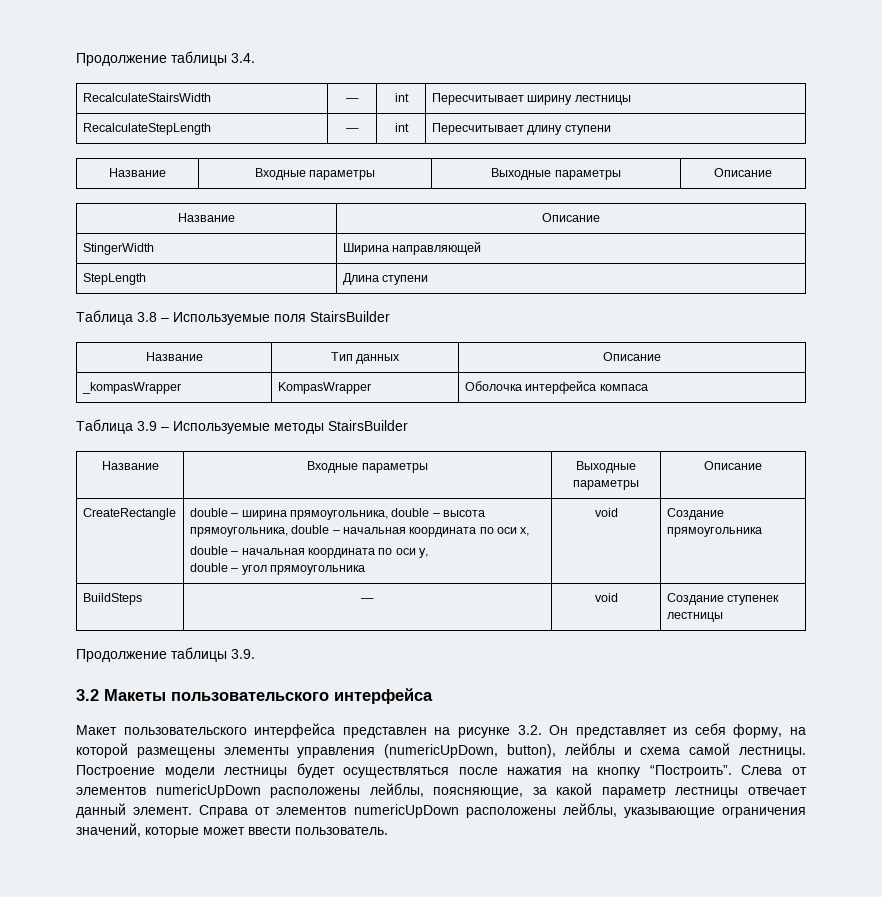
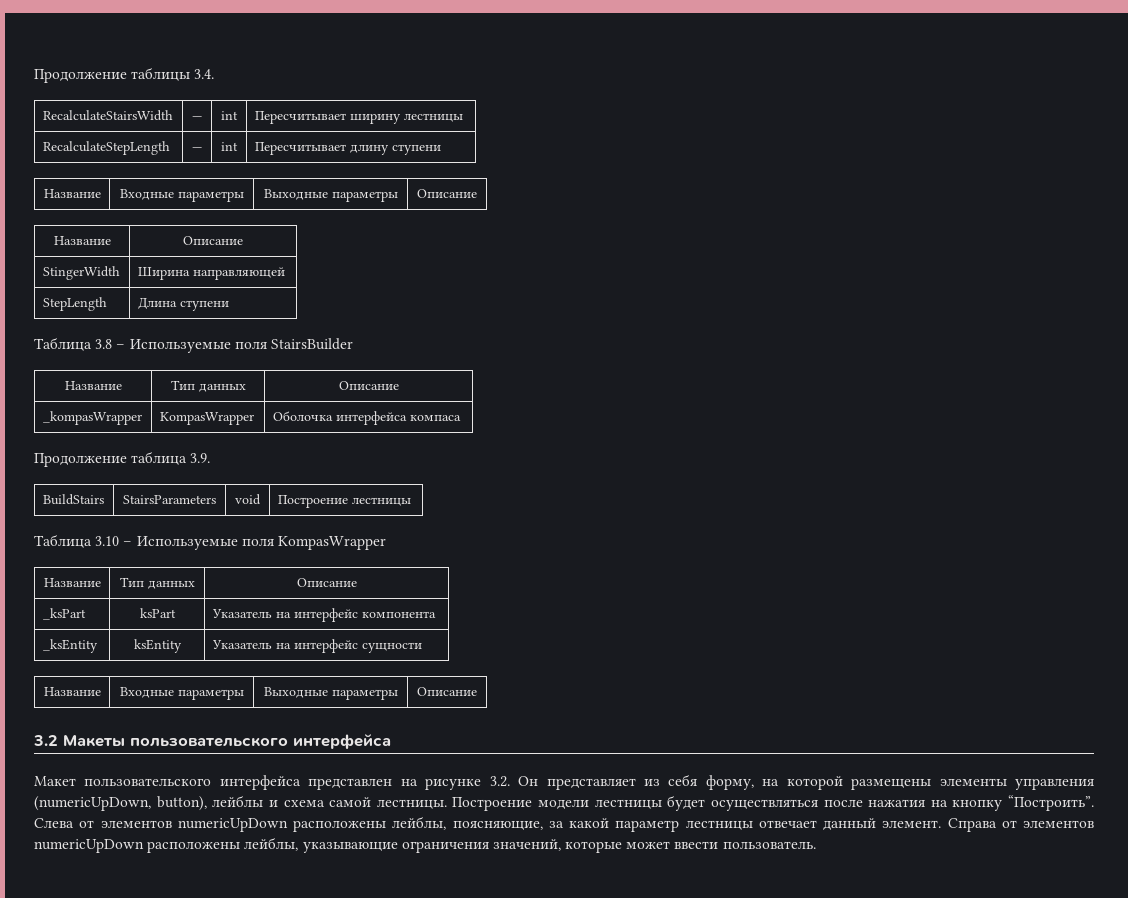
[76,419,408,434] [101,461,159,470] [307,461,428,473] [576,461,636,473] [573,480,639,490] [704,461,762,470] [82,508,176,520] [189,508,486,520] [189,525,530,537] [189,546,429,558] [189,563,365,575] [594,508,618,517] [666,508,724,520] [666,527,762,537] [82,593,142,605] [361,598,374,602] [594,593,618,602] [666,593,780,605] [666,612,723,622] [76,647,255,662] // Таблица 3.9 – Используемые методы StairsBuilder // Название | Входные параметры | Выходные параметры | Описание // CreateRectangle | double – ширина прямоугольника, double – высота прямоугольника, double – начальная координата по оси x, // double – начальная координата по оси y, // double – угол прямоугольника | void | Создание прямоугольника // BuildSteps | — | void | Создание ступенек лестницы // Продолжение таблицы 3.9. -> [34,451,211,467] [42,494,104,505] [123,495,216,504] [235,494,261,505] [277,495,411,508] [34,534,386,550] [43,578,101,587] [119,577,195,589] [296,578,357,587] [42,608,86,620] [139,608,176,618] [211,608,436,622] [42,639,98,653] [133,639,182,653] [211,639,422,653] [43,687,101,696] [119,687,244,700] [263,687,398,700] [417,687,477,696] // Продолжение таблица 3.9. // BuildStairs | StairsParameters | void | Построение лестницы // Таблица 3.10 – Используемые поля KompasWrapper // Название | Тип данных | Описание // _ksPart | ksPart | Указатель на интерфейс компонента // _ksEntity | ksEntity | Указатель на интерфейс сущности // Название | Входные параметры | Выходные параметры | Описание

